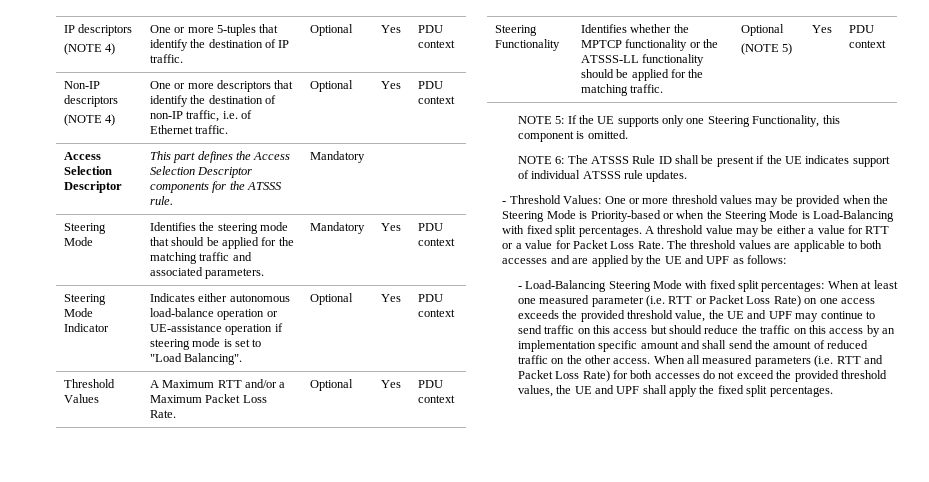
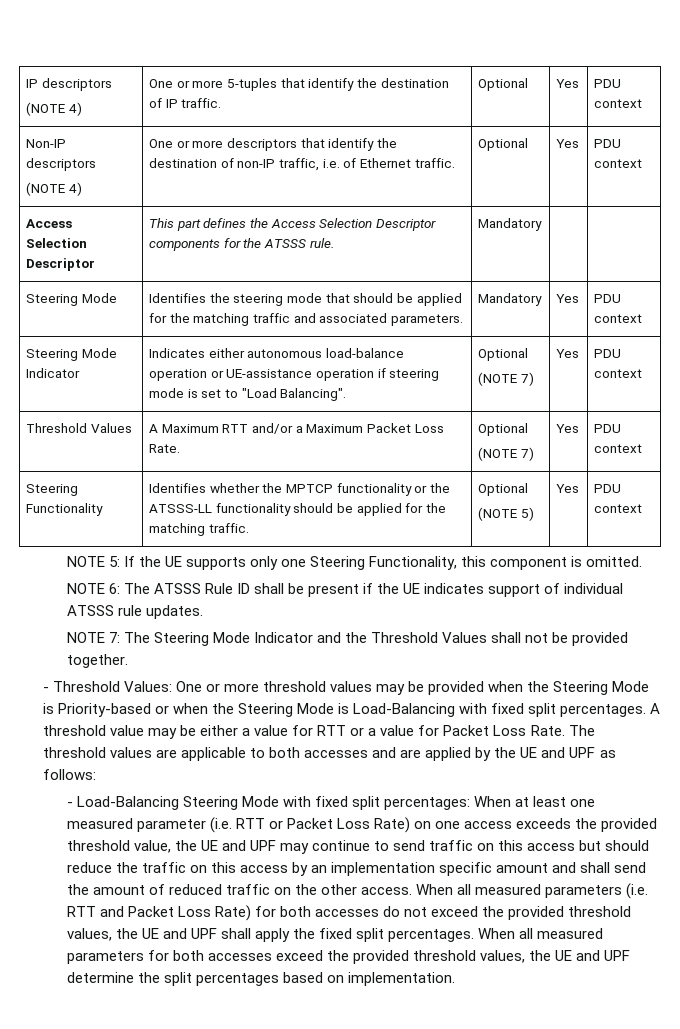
(353, 299) none -> [477,372,534,386] // (NOTE 7)
(353, 385) none -> [477,447,534,461] // (NOTE 7)
(688, 176) none -> [66,632,629,646] [66,654,128,668] // NOTE 7: The Steering Mode Indicator and the Threshold Values shall not be provided together.
(833, 391) none -> [478,928,604,939] [66,950,631,964] [66,972,455,986] When all measured parameters for both accesses exceed the provided threshold values, the UE and UPF determine the split percentages based on implementation.

